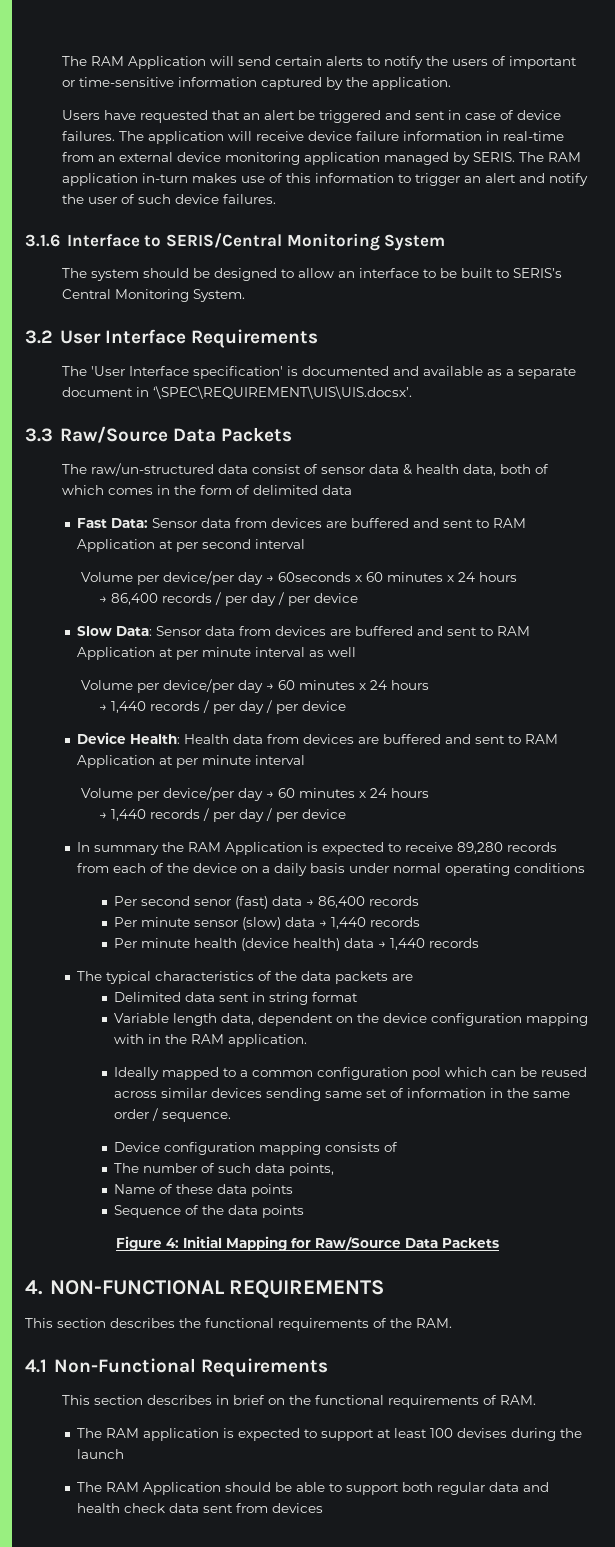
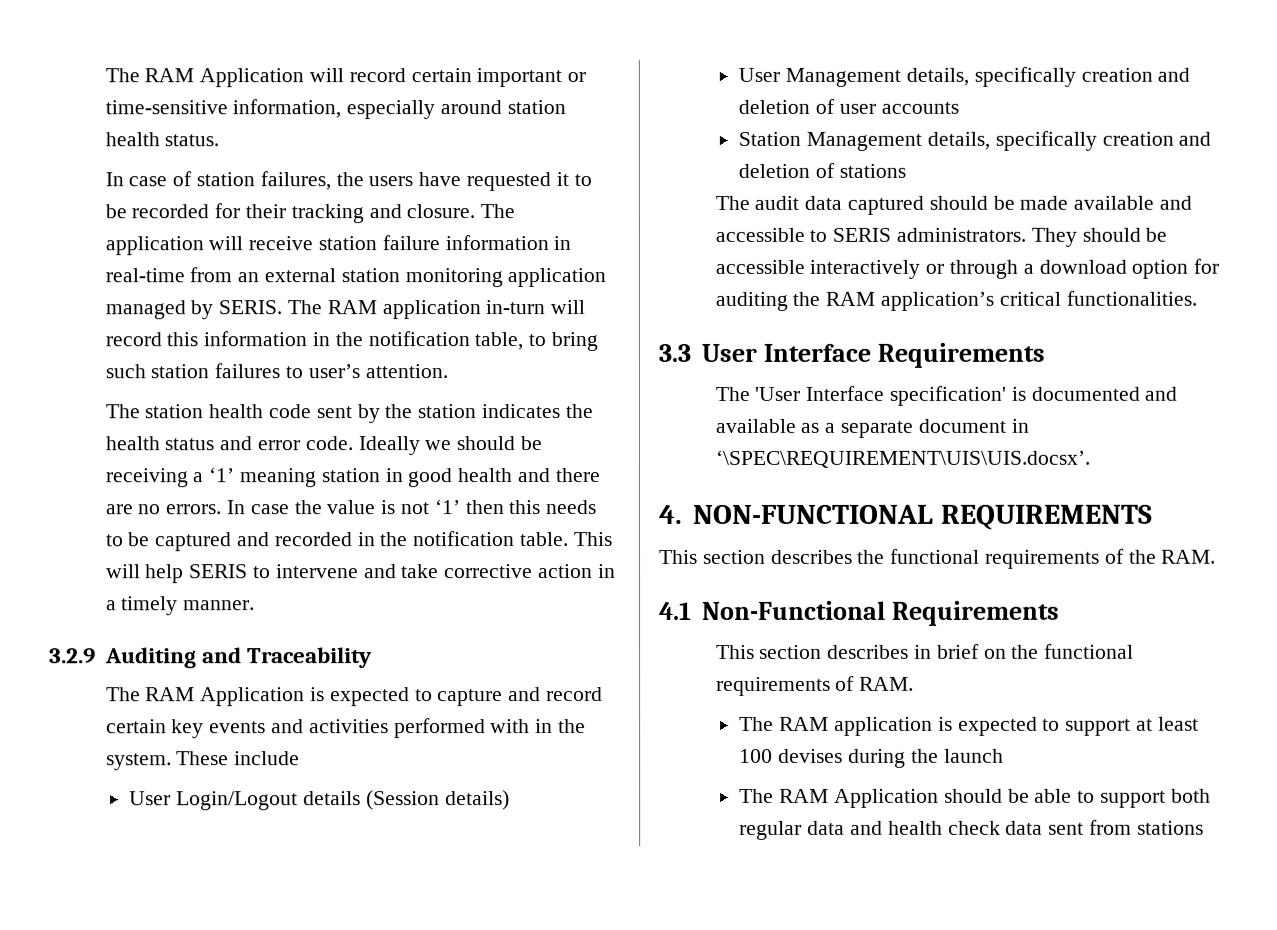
[238,56,578,69] [62,77,452,90] [62,110,562,123] [62,131,116,141] send certain alerts to notify the users of important or time-sensitive information captured by the application. // Users have requested that an alert be triggered and sent in case of device failures. -> [348,68,587,88] [104,99,566,120] [104,132,220,147] [104,171,592,192] [104,203,476,224] record certain important or time-sensitive information, especially around station health status. // In case of station failures, the users have requested it to be recorded for their tracking and closure.
[308,131,353,141] device -> [318,236,378,251] station
[177,152,222,162] device -> [340,268,400,283] station
[192,173,589,186] [62,194,277,204] [25,233,446,251] [62,268,563,281] [62,289,246,302] [25,330,53,344] makes use of this information to trigger an alert and notify the user of such device failures. // 3.1.6 Interface to SERIS/Central Monitoring System // The system should be designed to allow an interface to be built to SERIS’s Central Monitoring System. // 3.2 -> [550,300,586,315] [104,331,599,352] [104,363,448,379] [104,404,593,424] [104,436,543,456] [105,467,601,488] [105,499,598,515] [105,531,613,552] [105,564,616,584] [105,596,256,616] [49,647,373,669] [105,687,604,707] [105,718,587,739] [105,751,301,771] [129,790,510,811] [738,66,1191,87] [738,98,959,114] [738,130,1212,151] [738,162,906,178] [714,195,1193,215] [714,227,1168,247] [714,258,1220,279] [714,290,1197,311] [658,343,691,362] will record this information in the notification table, to bring such station failures to user’s attention. // The station health code sent by the station indicates the health status and error code. Ideally we should be receiving a ‘1’ meaning station in good health and there are no errors. In case the value is not ‘1’ then this needs to be captured and recorded in the notification table. This will help SERIS to intervene and take corrective action in a timely manner. // 3.2.9 Auditing and Traceability // The RAM Application is expected to capture and record certain key events and activities performed with in the system. These include // User Login/Logout details (Session details) // User Management details, specifically creation and deletion of user accounts // Station Management details, specifically creation and deletion of stations // The audit data captured should be made available and accessible to SERIS administrators. They should be accessible interactively or through a download option for auditing the RAM application’s critical functionalities. // 3.3
[25,426,293,443] [62,463,550,476] [62,485,353,495] [77,518,527,528] [77,539,306,552] [80,571,517,585] [99,592,359,606] [77,626,531,636] [77,647,357,660] [80,679,429,693] [99,700,347,714] [77,732,559,744] [77,755,306,768] [80,787,429,801] [99,808,347,822] [77,842,558,855] [77,863,586,876] [114,896,420,909] [114,917,421,930] [114,938,480,951] [77,971,414,984] [114,992,359,1005] [114,1013,589,1026] [114,1034,308,1047] [114,1067,588,1080] [114,1088,571,1101] [114,1108,232,1122] [114,1142,399,1155] [114,1163,335,1176] [114,1184,294,1197] [114,1205,305,1218] [116,1236,499,1251] // 3.3 Raw/Source Data Packets // The raw/un-structured data consist of sensor data & health data, both of which comes in the form of delimited data // Fast Data: Sensor data from devices are buffered and sent to RAM Application at per second interval // Volume per device/per day → 60seconds x 60 minutes x 24 hours // → 86,400 records / per day / per device // Slow Data: Sensor data from devices are buffered and sent to RAM Application at per minute interval as well // Volume per device/per day → 60 minutes x 24 hours // → 1,440 records / per day / per device // Device Health: Health data from devices are buffered and sent to RAM Application at per minute interval // Volume per device/per day → 60 minutes x 24 hours // → 1,440 records / per day / per device // In summary the RAM Application is expected to receive 89,280 records from each of the device on a daily basis under normal operating conditions // Per second senor (fast) data → 86,400 records // Per minute sensor (slow) data → 1,440 records // Per minute health (device health) data → 1,440 records // The typical characteristics of the data packets are // Delimited data sent in string format // Variable length data, dependent on the device configuration mapping with in the RAM application. // Ideally mapped to a common configuration pool which can be reused across similar devices sending same set of information in the same order / sequence. // Device configuration mapping consists of // The number of such data points, // Name of these data points // Sequence of the data points // Figure 4: Initial Mapping for Raw/Source Data Packets -> (1091, 458) none
[272,1503,324,1513] devices -> [1136,820,1204,835] stations

